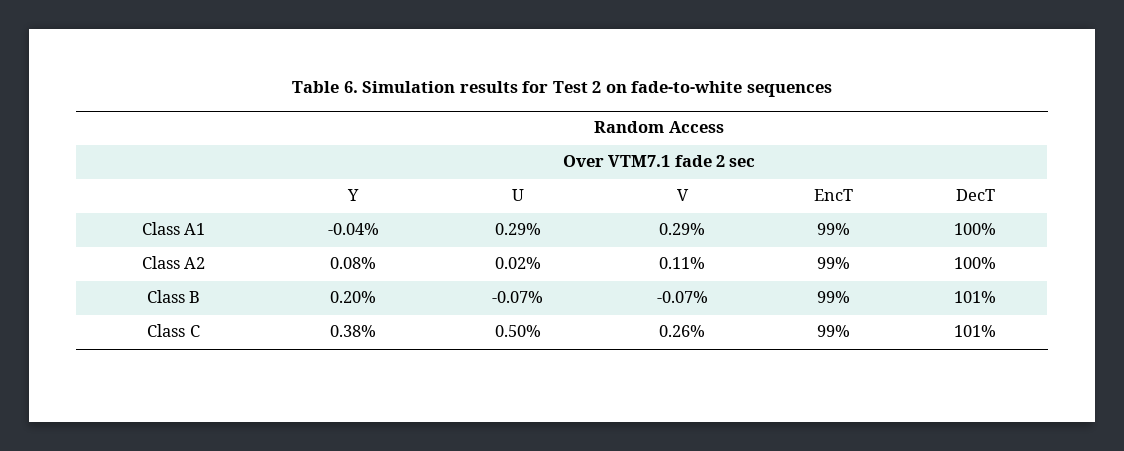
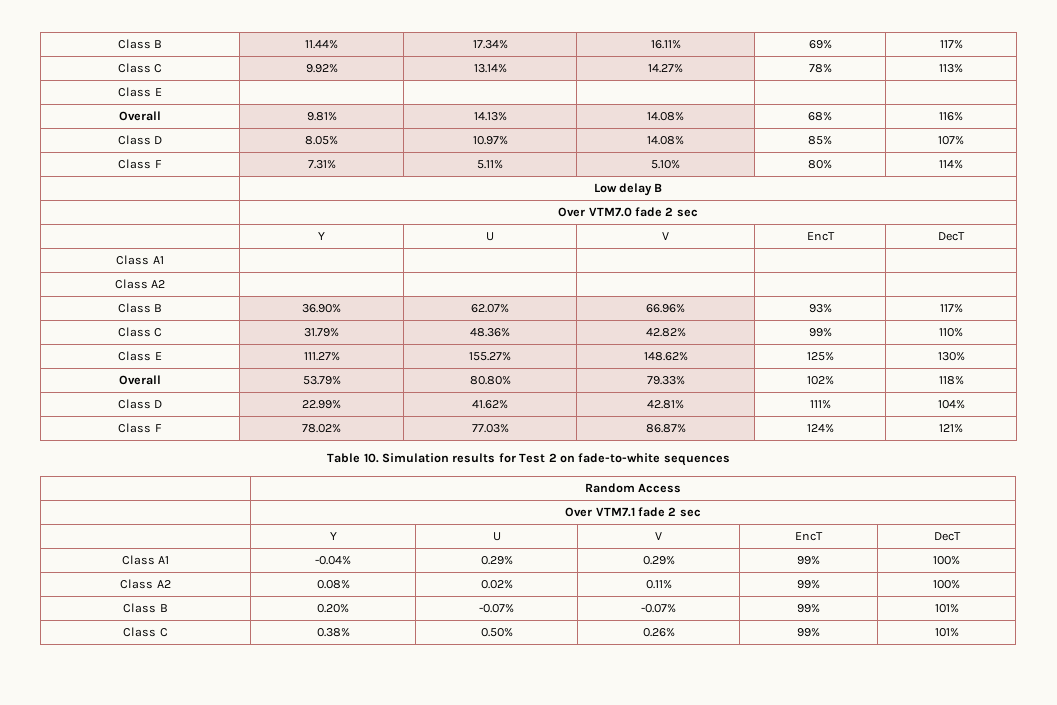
[292,81,358,93] Table 6. -> [117,39,163,49] [305,40,338,49] [472,40,508,49] [650,40,681,49] [808,40,832,49] [939,40,963,49] [117,63,163,73] [305,64,338,73] [473,64,507,73] [647,64,683,73] [808,64,832,73] [938,64,963,73] [118,87,162,97] [119,111,161,121] [306,112,337,121] [473,112,507,121] [646,112,684,121] [807,112,832,121] [938,112,963,121] [117,135,163,145] [305,136,338,145] [472,136,508,145] [646,136,684,145] [807,136,832,145] [937,136,964,145] [118,159,162,169] [307,160,336,169] [477,160,503,169] [650,160,680,169] [807,160,832,169] [938,160,963,169] [593,183,663,196] [558,207,698,217] [318,232,325,240] [486,232,494,241] [661,232,669,240] [806,232,835,241] [937,232,965,241] [116,255,164,265] [114,279,166,289] [117,303,163,313] [302,304,341,313] [471,304,509,313] [645,304,685,313] [808,304,832,313] [939,304,963,313] [117,327,163,337] [304,328,339,337] [470,328,510,337] [645,328,686,337] [808,328,832,337] [938,328,963,337] [118,351,162,361] [303,352,340,361] [469,352,511,361] [643,352,688,361] [806,352,834,361] [937,352,965,361] [119,375,161,385] [302,376,341,385] [469,376,511,385] [646,376,685,385] [806,376,834,385] [938,376,964,385] [117,399,163,409] [302,400,341,409] [472,400,508,409] [646,400,684,409] [809,400,831,409] [937,400,965,409] [118,423,162,433] [302,424,341,433] [471,424,509,433] [645,424,686,433] [806,424,834,433] [938,424,963,433] [327,453,379,463] Class B | 11.44% | 17.34% | 16.11% | 69% | 117% // Class C | 9.92% | 13.14% | 14.27% | 78% | 113% // Class E | | | | | // Overall | 9.81% | 14.13% | 14.08% | 68% | 116% // Class D | 8.05% | 10.97% | 14.08% | 85% | 107% // Class F | 7.31% | 5.11% | 5.10% | 80% | 114% // | Low delay B // | Over VTM7.0 fade 2 sec // | Y | U | V | EncT | DecT // Class A1 | | | | | // Class A2 | | | | | // Class B | 36.90% | 62.07% | 66.96% | 93% | 117% // Class C | 31.79% | 48.36% | 42.82% | 99% | 110% // Class E | 111.27% | 155.27% | 148.62% | 125% | 130% // Overall | 53.79% | 80.80% | 79.33% | 102% | 118% // Class D | 22.99% | 41.62% | 42.81% | 111% | 104% // Class F | 78.02% | 77.03% | 86.87% | 124% | 121% // Table 10.

